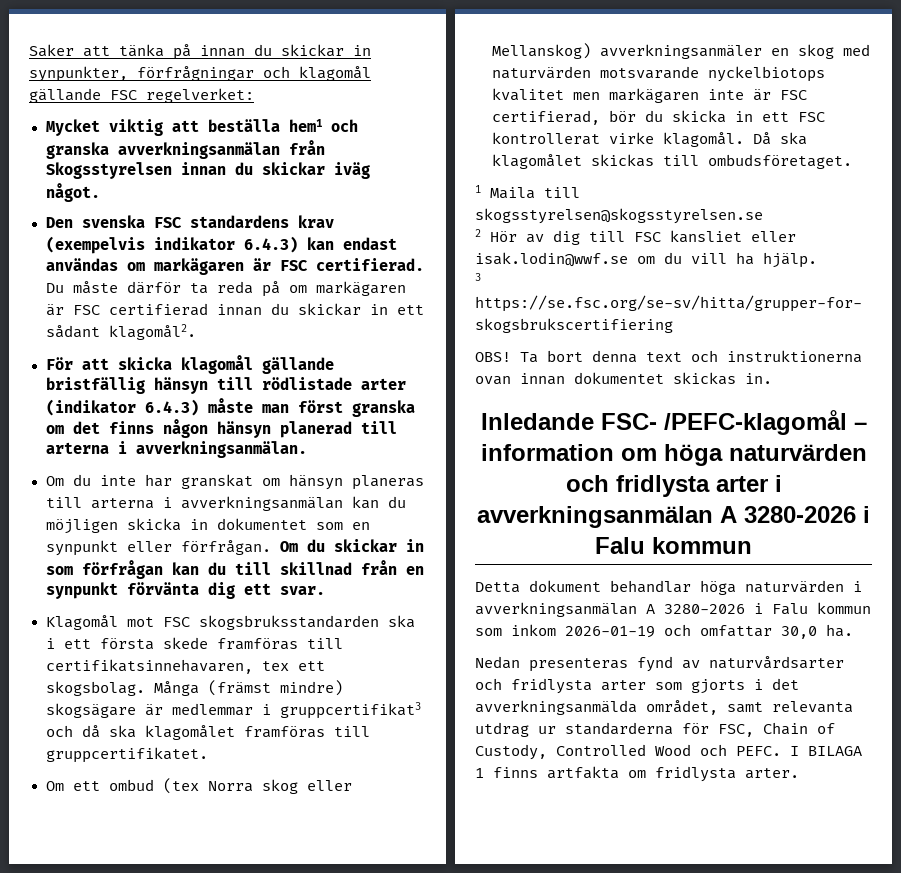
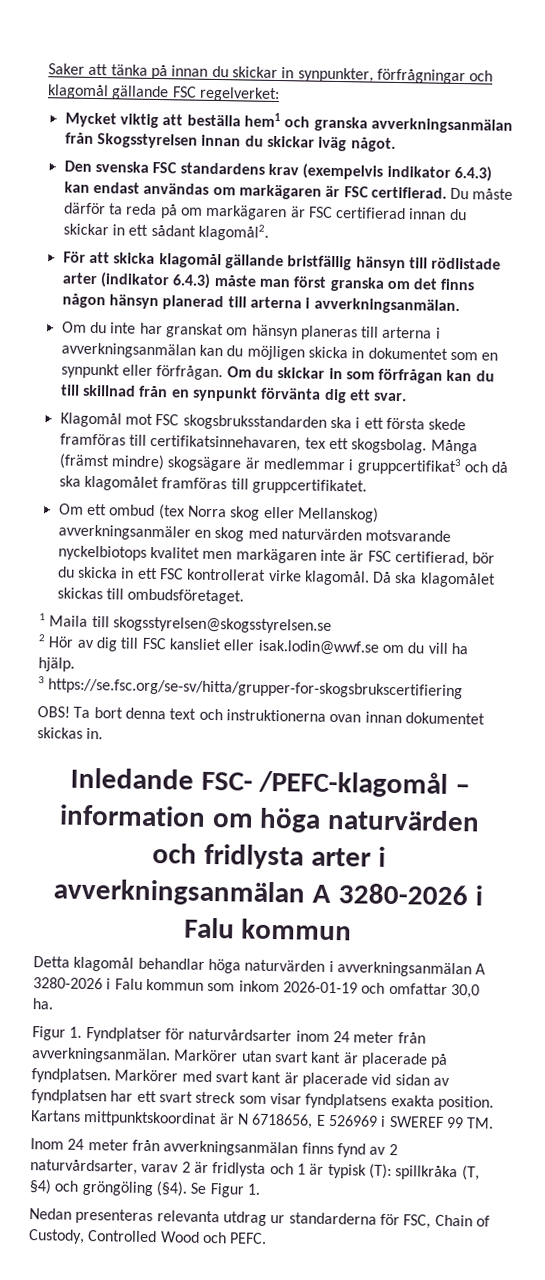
[529,580,601,592] dokument -> [73,956,135,972] klagomål
[475,656,844,672] [475,678,799,694] [475,700,763,715] Nedan presenteras fynd av naturvårdsarter och fridlysta arter som gjorts i det avverkningsanmälda området, samt -> [32,1026,426,1044] [31,1047,449,1068] [31,1068,450,1088] [31,1089,494,1111] [30,1110,495,1129] [30,1138,398,1158] [30,1159,480,1181] [29,1179,260,1198] [29,1208,154,1225] Figur 1. Fyndplatser för naturvårdsarter inom 24 meter från avverkningsanmälan. Markörer utan svart kant är placerade på fyndplatsen. Markörer med svart kant är placerade vid sidan av fyndplatsen har ett svart streck som visar fyndplatsens exakta position. Kartans mittpunktskoordinat är N 6718656, E 526969 i SWEREF 99 TM. // Inom 24 meter från avverkningsanmälan finns fynd av 2 naturvårdsarter, varav 2 är fridlysta och 1 är typisk (T): spillkråka (T, §4) och gröngöling (§4). Se Figur 1. // Nedan presenteras
[790,746,862,756] [475,766,799,782] I BILAGA 1 finns artfakta om fridlysta arter. -> (268, 1238) none

